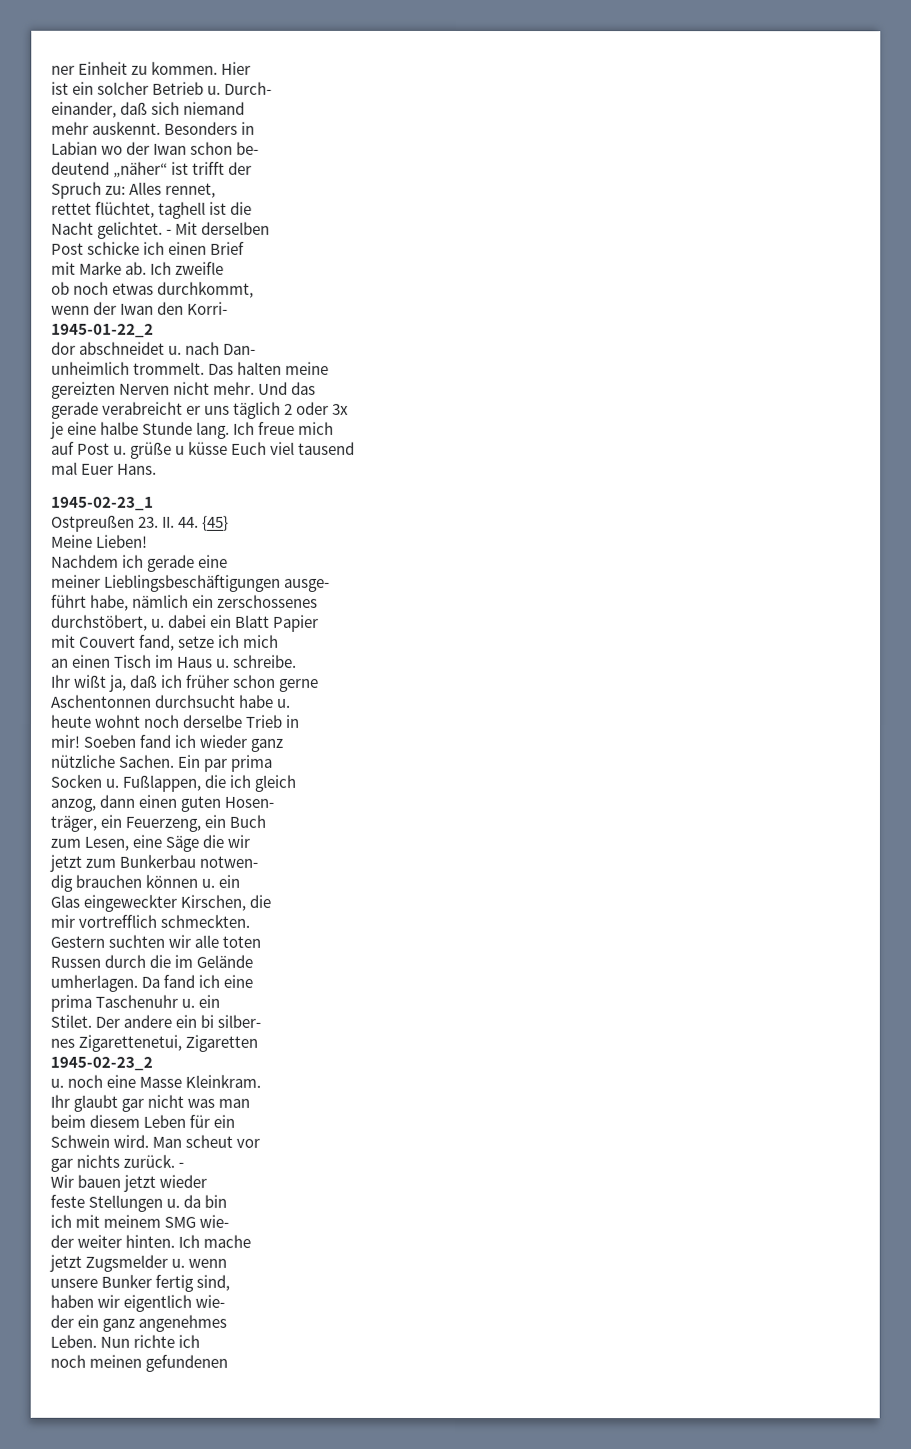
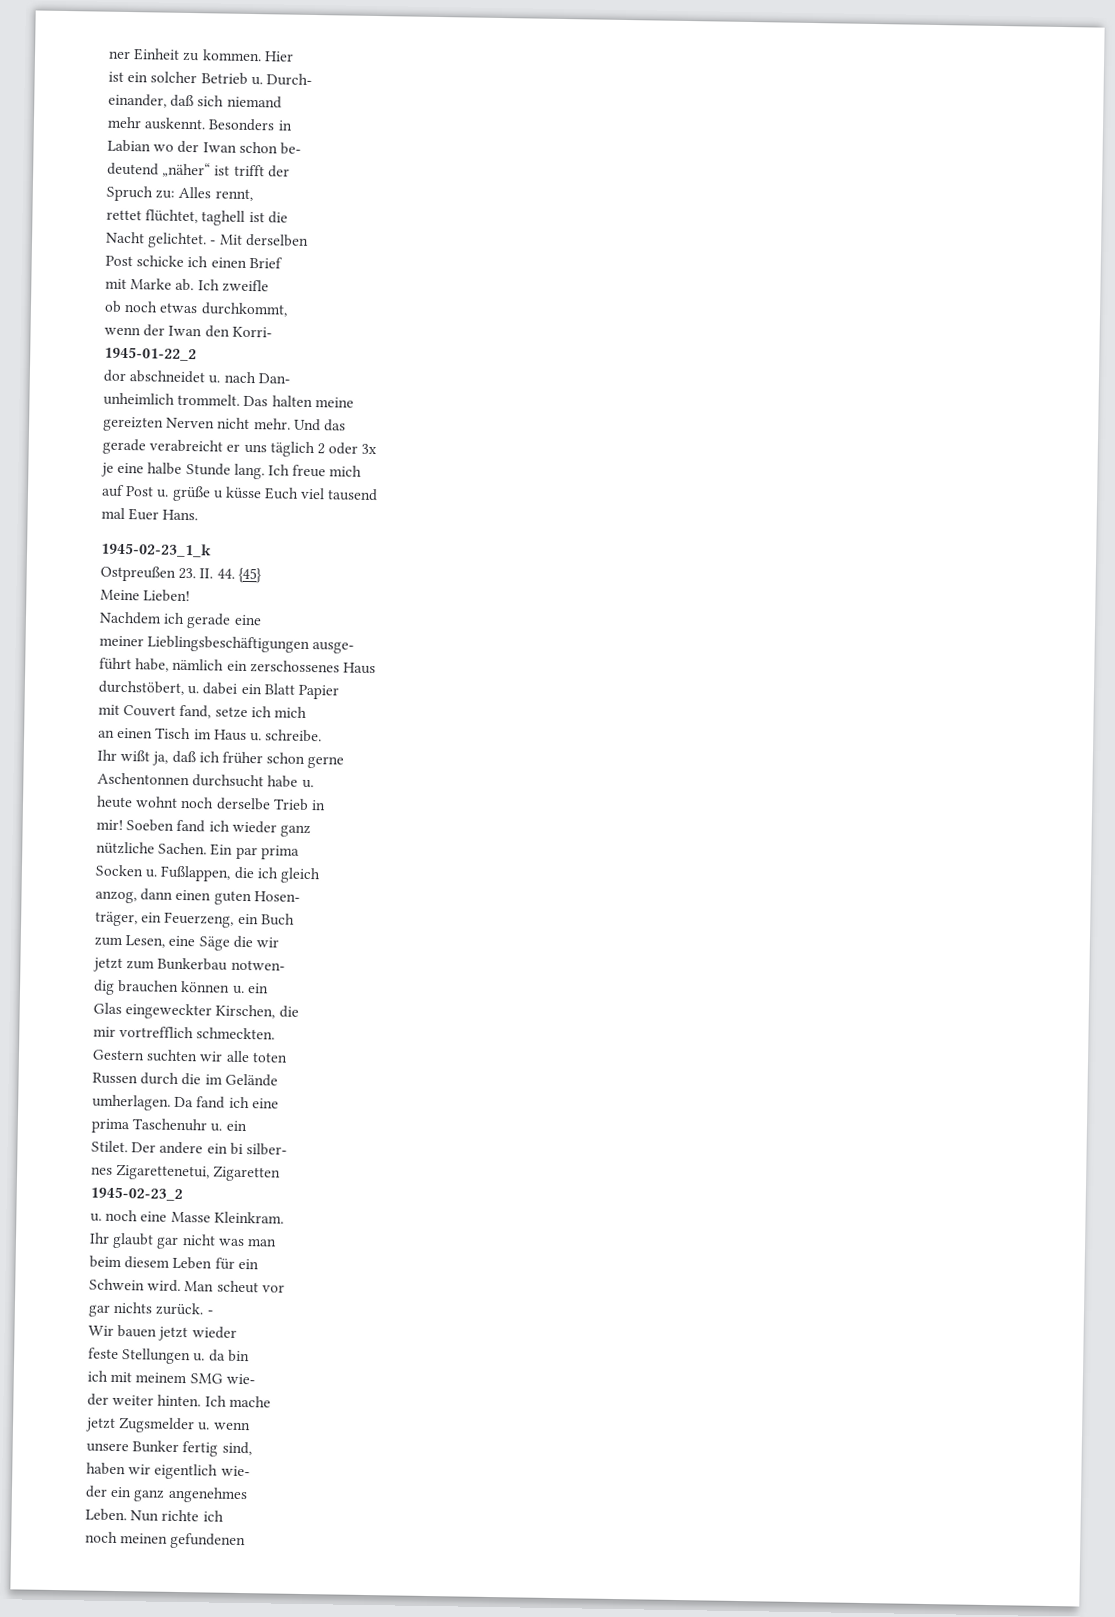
[165,182,217,198] rennet, -> [214,188,253,202] rennt,
[51,496,154,511] 1945-02-23_1 -> [101,542,212,558] 1945-02-23_1_k
(319, 601) none -> [342,662,376,675] Haus

